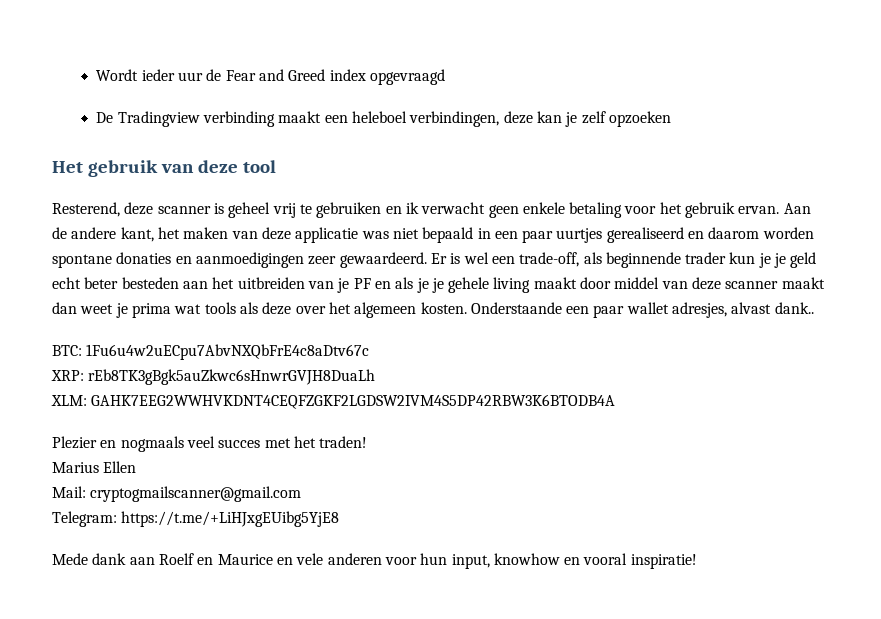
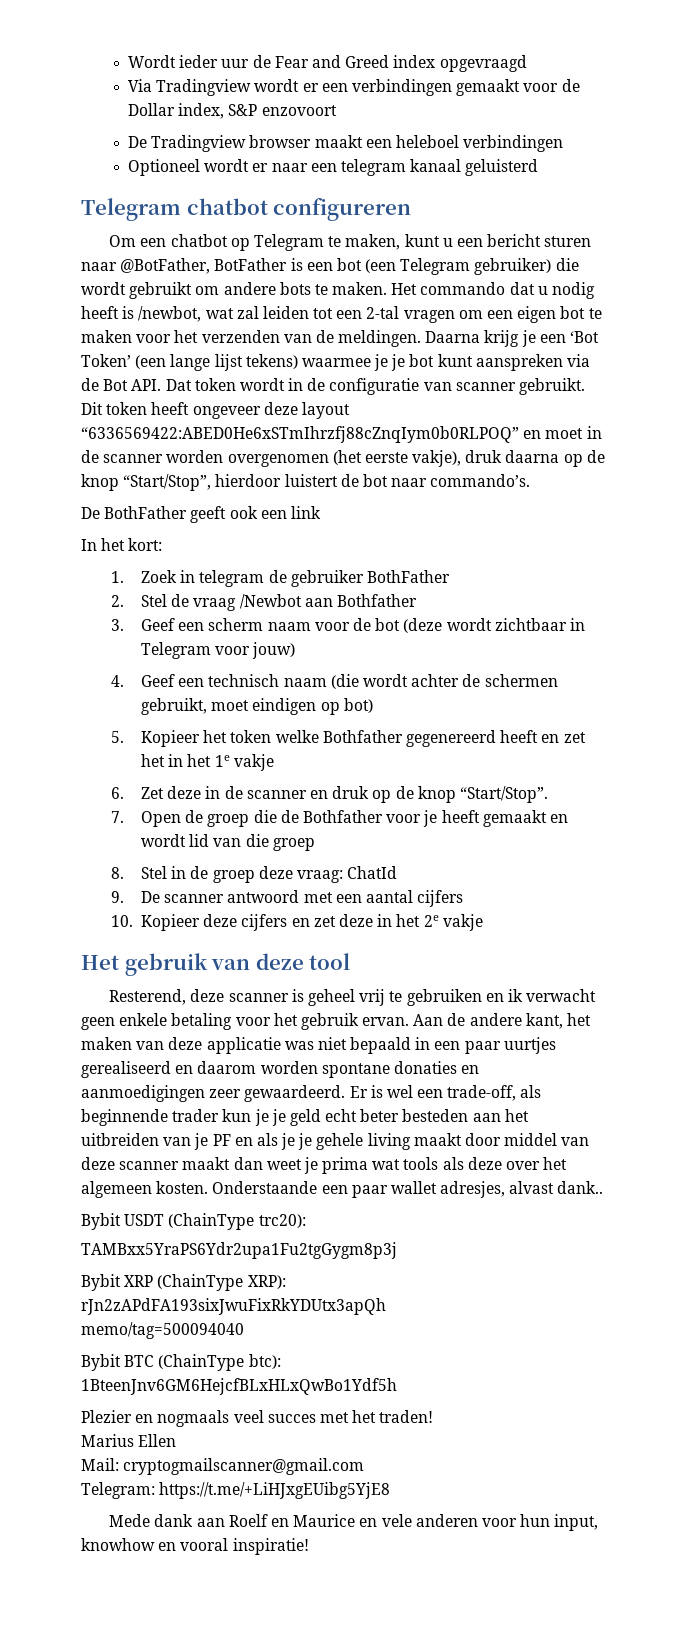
(445, 77) none -> [128,79,580,96] [128,103,337,119] // Via Tradingview wordt er een verbindingen gemaakt voor de Dollar index, S&P enzovoort
[202,111,275,127] verbinding -> [249,135,312,148] browser
[409,111,671,127] verbindingen, deze kan je zelf opzoeken -> [463,135,564,152] [128,159,539,176] [81,198,412,221] [109,234,592,251] [81,258,579,275] [81,282,596,299] [81,306,602,323] [81,330,600,347] [81,354,591,371] [81,378,586,395] [81,402,350,419] [81,426,602,443] [81,450,605,467] [81,474,531,491] [81,506,321,523] [81,538,163,551] [111,570,450,587] [111,594,417,611] [111,618,585,633] [141,642,296,659] [111,674,558,689] [141,698,373,715] [111,730,586,747] [141,754,274,771] [111,786,548,803] [111,810,568,827] [141,834,315,851] [111,866,398,883] [111,890,464,907] [111,914,483,931] verbindingen // Optioneel wordt er naar een telegram kanaal geluisterd // Telegram chatbot configureren // Om een chatbot op Telegram te maken, kunt u een bericht sturen naar @BotFather, BotFather is een bot (een Telegram gebruiker) die wordt gebruikt om andere bots te maken. Het commando dat u nodig heeft is /newbot, wat zal leiden tot een 2-tal vragen om een eigen bot te maken voor het verzenden van de meldingen. Daarna krijg je een ‘Bot Token’ (een lange lijst tekens) waarmee je je bot kunt aanspreken via de Bot API. Dat token wordt in de configuratie van scanner gebruikt. Dit token heeft ongeveer deze layout “6336569422:ABED0He6xSTmIhrzfj88cZnqIym0b0RLPOQ” en moet in de scanner worden overgenomen (het eerste vakje), druk daarna op de knop “Start/Stop”, hierdoor luistert de bot naar commando’s. // De BothFather geeft ook een link // In het kort: // 1. Zoek in telegram de gebruiker BothFather // 2. Stel de vraag /Newbot aan Bothfather // 3. Geef een scherm naam voor de bot (deze wordt zichtbaar in Telegram voor jouw) // 4. Geef een technisch naam (die wordt achter de schermen gebruikt, moet eindigen op bot) // 5. Kopieer het token welke Bothfather gegenereerd heeft en zet het in het 1e vakje // 6. Zet deze in de scanner en druk op de knop “Start/Stop”. // 7. Open de groep die de Bothfather voor je heeft gemaakt en wordt lid van die groep // 8. Stel in de groep deze vraag: ChatId // 9. De scanner antwoord met een aantal cijfers // 10. Kopieer deze cijfers en zet deze in het 2e vakje
[52,344,370,360] [51,369,376,385] [51,394,616,409] BTC: 1Fu6u4w2uECpu7AbvNXQbFrE4c8aDtv67c // XRP: rEb8TK3gBgk5auZkwc6sHnwrGVJH8DuaLh // XLM: GAHK7EEG2WWHVKDNT4CEQFZGKF2LGDSW2IVM4S5DP42RBW3K6BTODB4A -> [81,1213,306,1230] [81,1242,397,1259] [81,1274,286,1291] [81,1298,386,1315] [81,1322,244,1339] [81,1354,281,1371] [81,1378,397,1395] Bybit USDT (ChainType trc20): // TAMBxx5YraPS6Ydr2upa1Fu2tgGygm8p3j // Bybit XRP (ChainType XRP): // rJn2zAPdFA193sixJwuFixRkYDUtx3apQh // memo/tag=500094040 // Bybit BTC (ChainType btc): // 1BteenJnv6GM6HejcfBLxHLxQwBo1Ydf5h

